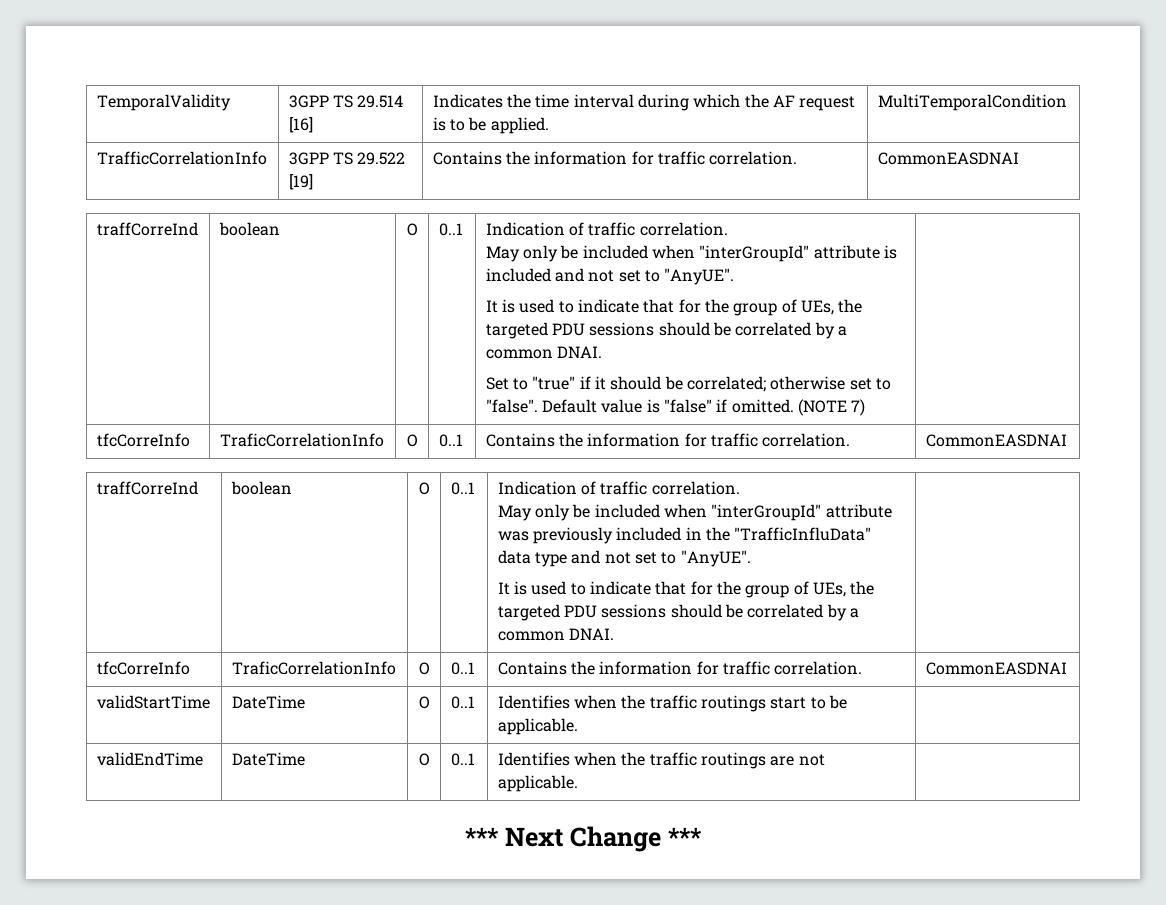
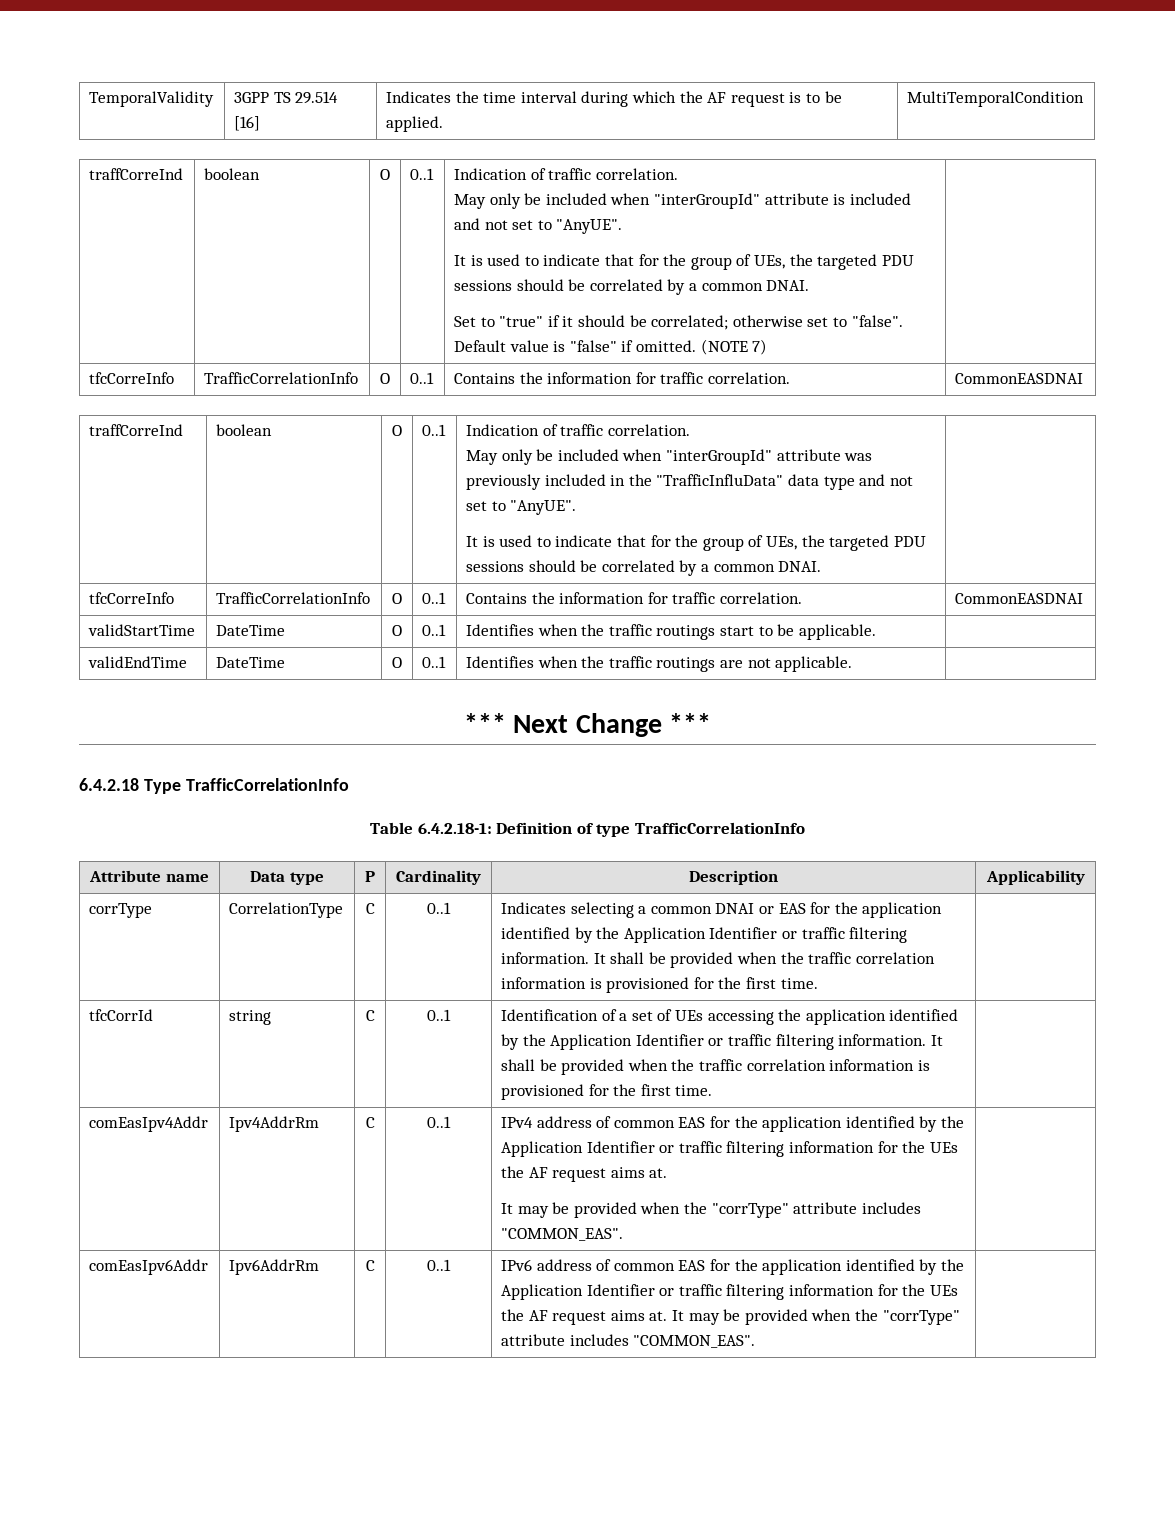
[96,151,267,165] [288,152,406,165] [288,174,313,190] [432,151,798,165] [877,152,1019,165] // TrafficCorrelationInfo | 3GPP TS 29.522 [19] | Contains the information for traffic correlation. | CommonEASDNAI -> (1085, 99) none
[219,433,384,447] TraficCorrelationInfo -> [204,372,359,384] TrafficCorrelationInfo
[231,661,396,675] TraficCorrelationInfo -> [216,592,371,604] TrafficCorrelationInfo
(703, 836) none -> [79,778,349,794] [370,822,805,837] [89,870,209,882] [250,871,324,885] [365,871,375,882] [396,870,481,885] [689,870,778,885] [985,870,1085,885] [89,903,153,918] [229,902,344,918] [365,903,375,914] [427,902,451,914] [501,902,943,918] [501,927,908,943] [501,952,935,968] [501,977,818,993] [89,1009,154,1021] [229,1010,272,1025] [365,1010,375,1021] [427,1009,451,1021] [501,1009,959,1025] [501,1034,943,1050] [501,1059,930,1075] [501,1084,713,1100] [89,1116,209,1132] [229,1116,320,1132] [365,1117,375,1128] [427,1116,451,1128] [501,1116,964,1132] [501,1141,958,1157] [501,1166,668,1182] [501,1202,921,1218] [501,1228,624,1241] [89,1259,209,1275] [229,1259,320,1275] [365,1260,375,1271] [427,1259,451,1271] [501,1259,964,1275] [501,1284,958,1300] [501,1309,960,1325] [501,1334,756,1348] // 6.4.2.18 Type TrafficCorrelationInfo // Table 6.4.2.18-1: Definition of type TrafficCorrelationInfo // Attribute name | Data type | P | Cardinality | Description | Applicability // corrType | CorrelationType | C | 0..1 | Indicates selecting a common DNAI or EAS for the application identified by the Application Identifier or traffic filtering information. It shall be provided when the traffic correlation information is provisioned for the first time. | // tfcCorrId | string | C | 0..1 | Identification of a set of UEs accessing the application identified by the Application Identifier or traffic filtering information. It shall be provided when the traffic correlation information is provisioned for the first time. | // comEasIpv4Addr | Ipv4AddrRm | C | 0..1 | IPv4 address of common EAS for the application identified by the Application Identifier or traffic filtering information for the UEs the AF request aims at. // It may be provided when the "corrType" attribute includes "COMMON_EAS". | // comEasIpv6Addr | Ipv6AddrRm | C | 0..1 | IPv6 address of common EAS for the application identified by the Application Identifier or traffic filtering information for the UEs the AF request aims at. It may be provided when the "corrType" attribute includes "COMMON_EAS". |

